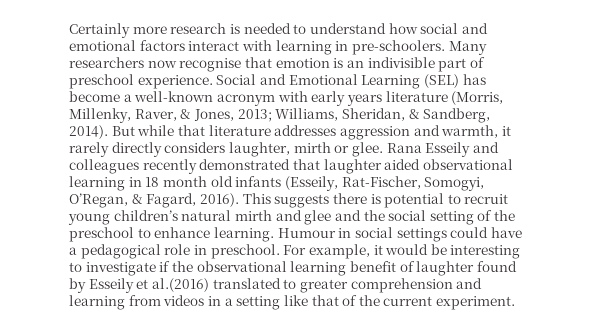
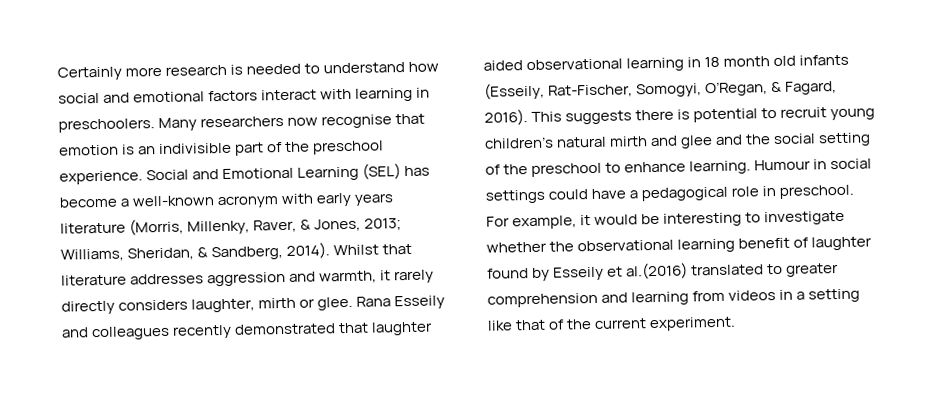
[351,40,445,55] pre-schoolers. -> [58,118,155,133] preschoolers.
(485, 62) none -> [284,141,311,152] the
[111,125,175,136] But while -> [333,244,380,256] Whilst
[159,261,171,272] if -> [486,241,547,253] whether

